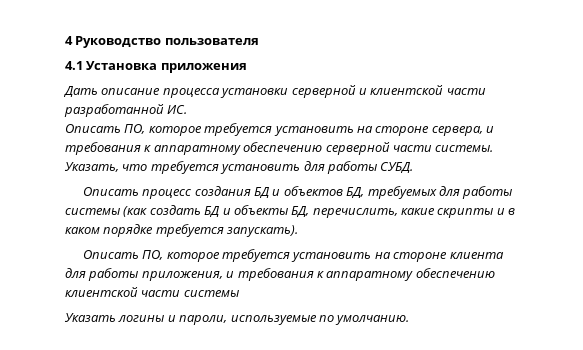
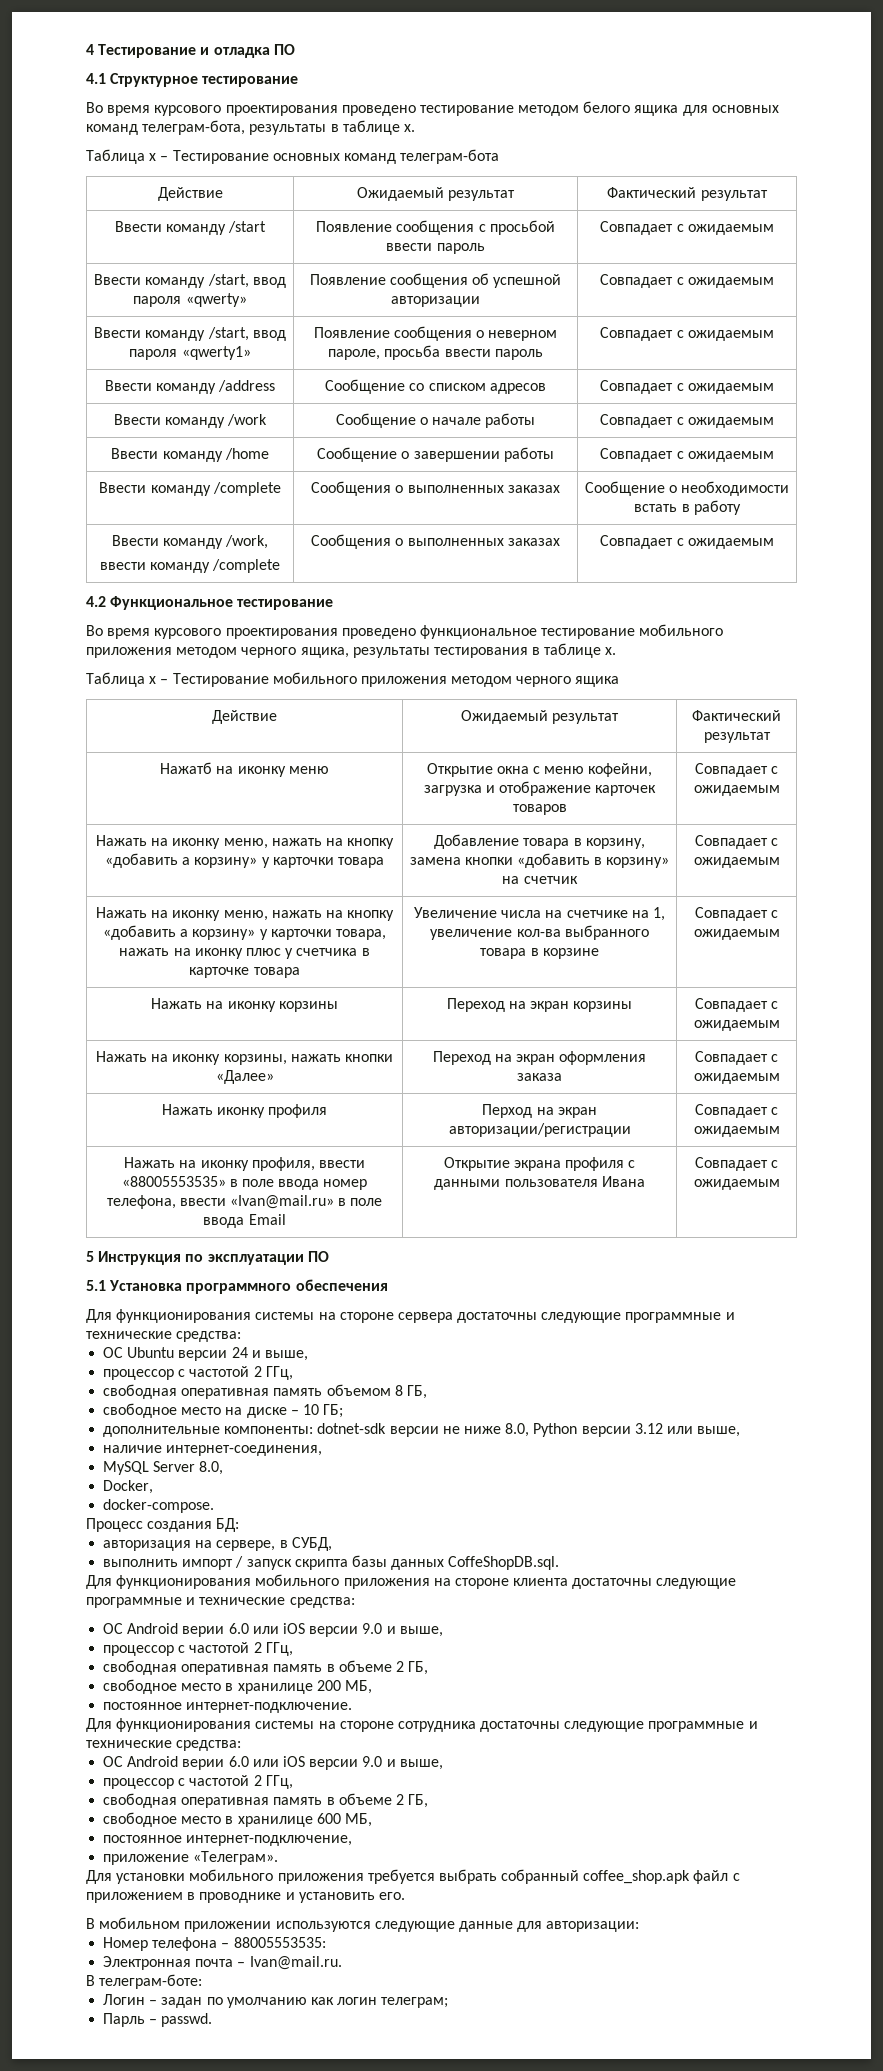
[75,36,259,48] [65,61,247,73] [63,85,486,98] [64,104,188,117] [65,123,494,136] [65,142,494,155] [64,161,414,174] [82,186,513,199] [65,205,516,218] [65,224,299,237] [82,249,504,262] [65,268,495,281] [65,287,239,297] [64,313,410,325] Руководство пользователя // 4.1 Установка приложения // Дать описание процесса установки серверной и клиентской части разработанной ИС. // Описать ПО, которое требуется установить на стороне сервера, и требования к аппаратному обеспечению серверной части системы. Указать, что требуется установить для работы СУБД. // Описать процесс создания БД и объектов БД, требуемых для работы системы (как создать БД и объекты БД, перечислить, какие скрипты и в каком порядке требуется запускать). // Описать ПО, которое требуется установить на стороне клиента для работы приложения, и требования к аппаратному обеспечению клиентской части системы // Указать логины и пароли, используемые по умолчанию. -> [98,44,295,58] [86,73,299,87] [86,101,779,116] [86,120,415,135] [86,149,500,164] [157,187,223,201] [356,187,516,201] [607,187,768,201] [114,221,267,235] [316,220,555,235] [386,243,485,254] [600,221,774,235] [94,274,286,288] [133,293,247,307] [309,273,562,288] [391,296,480,307] [600,274,774,288] [94,327,286,341] [129,346,251,360] [313,326,558,341] [328,345,543,360] [600,327,774,341] [104,380,276,394] [325,379,546,394] [600,380,774,394] [113,414,268,428] [335,413,536,428] [600,414,774,428] [111,448,269,462] [317,447,554,462] [600,448,774,462] [99,482,281,496] [311,481,560,496] [584,481,790,496] [634,500,741,515] [111,535,269,549] [99,559,281,573] [311,534,560,549] [600,535,774,549] [86,596,334,610] [86,624,724,639] [86,643,617,658] [86,672,620,687] [212,710,277,724] [460,710,620,724] [692,710,781,721] [703,732,771,743] [160,762,329,777] [426,763,653,777] [423,781,657,796] [512,804,567,815] [694,763,779,777] [693,785,780,796] [95,835,395,849] [105,853,384,868] [434,834,645,849] [409,853,670,868] [502,876,578,884] [694,835,779,849] [693,857,780,868] [95,907,395,921] [103,925,386,940] [119,948,370,959] [189,967,300,978] [414,907,665,921] [430,925,649,940] [480,948,599,959] [694,907,779,921] [693,929,780,940] [151,998,338,1012] [446,998,633,1012] [694,998,779,1012] [693,1020,780,1031] [96,1051,393,1065] [215,1070,274,1084] [432,1051,647,1065] [517,1073,562,1081] [694,1051,779,1065] [693,1073,780,1084] [161,1104,328,1118] [482,1104,597,1118] [448,1123,631,1137] [694,1104,779,1118] [693,1126,780,1137] [124,1157,365,1171] [121,1176,368,1190] [106,1195,383,1209] [203,1214,286,1228] [443,1157,636,1171] [434,1176,645,1190] [694,1157,779,1171] [693,1179,780,1190] [86,1251,329,1265] [86,1279,388,1294] [86,1309,735,1323] [86,1331,242,1342] [103,1347,308,1361] [103,1366,293,1380] [103,1384,427,1399] [103,1403,344,1418] [103,1423,741,1437] [103,1445,323,1456] [103,1461,224,1475] [103,1480,154,1494] [103,1499,215,1513] [86,1518,240,1532] [103,1537,332,1551] [103,1555,560,1570] [86,1574,737,1589] [86,1597,355,1608] [103,1623,443,1637] [103,1642,293,1656] [103,1660,429,1675] [103,1679,372,1694] [103,1702,353,1713] [86,1718,758,1732] [86,1740,242,1751] [103,1756,443,1770] [103,1775,293,1789] [103,1793,429,1808] [103,1812,372,1827] [103,1835,353,1846] [103,1851,279,1865] [86,1869,740,1884] [86,1892,405,1903] [86,1917,640,1932] [103,1937,326,1951] [103,1956,342,1970] [86,1974,203,1989] [103,1994,449,2008] [103,2013,213,2027] Тестирование и отладка ПО // 4.1 Структурное тестирование // Во время курсового проектирования проведено тестирование методом белого ящика для основных команд телеграм-бота, результаты в таблице х. // Таблица х – Тестирование основных команд телеграм-бота // Действие | Ожидаемый результат | Фактический результат // Ввести команду /start | Появление сообщения с просьбой ввести пароль | Совпадает с ожидаемым // Ввести команду /start, ввод пароля «qwerty» | Появление сообщения об успешной авторизации | Совпадает с ожидаемым // Ввести команду /start, ввод пароля «qwerty1» | Появление сообщения о неверном пароле, просьба ввести пароль | Совпадает с ожидаемым // Ввести команду /address | Сообщение со списком адресов | Совпадает с ожидаемым // Ввести команду /work | Сообщение о начале работы | Совпадает с ожидаемым // Ввести команду /home | Сообщение о завершении работы | Совпадает с ожидаемым // Ввести команду /complete | Сообщения о выполненных заказах | Сообщение о необходимости встать в работу // Ввести команду /work, // ввести команду /complete | Сообщения о выполненных заказах | Совпадает с ожидаемым // 4.2 Функциональное тестирование // Во время курсового проектирования проведено функциональное тестирование мобильного приложения методом черного ящика, результаты тестирования в таблице х. // Таблица х – Тестирование мобильного приложения методом черного ящика // Действие | Ожидаемый результат | Фактический результат // Нажатб на иконку меню | Открытие окна с меню кофейни, загрузка и отображение карточек товаров | Совпадает с ожидаемым // Нажать на иконку меню, нажать на кнопку «добавить а корзину» у карточки товара | Добавление товара в корзину, замена кнопки «добавить в корзину» на счетчик | Совпадает с ожидаемым // Нажать на иконку меню, нажать на кнопку «добавить а корзину» у карточки товара, нажать на иконку плюс у счетчика в карточке товара | Увеличение числа на счетчике на 1, увеличение кол-ва выбранного товара в корзине | Совпадает с ожидаемым // Нажать на иконку корзины | Переход на экран корзины | Совпадает с ожидаемым // Нажать на иконку корзины, нажать кнопки «Далее» | Переход на экран оформления заказа | Совпадает с ожидаемым // Нажать иконку профиля | Перход на экран авторизации/регистрации | Совпадает с ожидаемым // Нажать на иконку профиля, ввести «88005553535» в поле ввода номер телефона, ввести «Ivan@mail.ru» в поле ввода Email | Открытие экрана профиля с данными пользователя Ивана | Совпадает с ожидаемым // 5 Инструкция по эксплуатации ПО // 5.1 Установка программного обеспечения // Для функционирования системы на стороне сервера достаточны следующие программные и технические средства: // ОС Ubuntu версии 24 и выше, // процессор с частотой 2 ГГц, // свободная оперативная память объемом 8 ГБ, // свободное место на диске – 10 ГБ; // дополнительные компоненты: dotnet-sdk версии не ниже 8.0, Python версии 3.12 или выше, // наличие интернет-соединения, // MySQL Server 8.0, // Docker, // docker-compose. // Процесс создания БД: // авторизация на сервере, в СУБД, // выполнить импорт / запуск скрипта базы данных CoffeShopDB.sql. // Для функционирования мобильного приложения на стороне клиента достаточны следующие программные и технические средства: // ОС Android верии 6.0 или iOS версии 9.0 и выше, // процессор с частотой 2 ГГц, // свободная оперативная память в объеме 2 ГБ, // свободное место в хранилице 200 МБ, // постоянное интернет-подключение. // Для функционирования системы на стороне сотрудника достаточны следующие программные и технические средства: // ОС Android верии 6.0 или iOS версии 9.0 и выше, // процессор с частотой 2 ГГц, // свободная оперативная память в объеме 2 ГБ, // свободное место в хранилице 600 МБ, // постоянное интернет-подключение, // приложение «Телеграм». // Для установки мобильного приложения требуется выбрать собранный coffee_shop.apk файл с приложением в проводнике и установить его. // В мобильном приложении используются следующие данные для авторизации: // Номер телефона – 88005553535: // Электронная почта – Ivan@mail.ru. // В телеграм-боте: // Логин – задан по умолчанию как логин телеграм; // Парль – passwd.

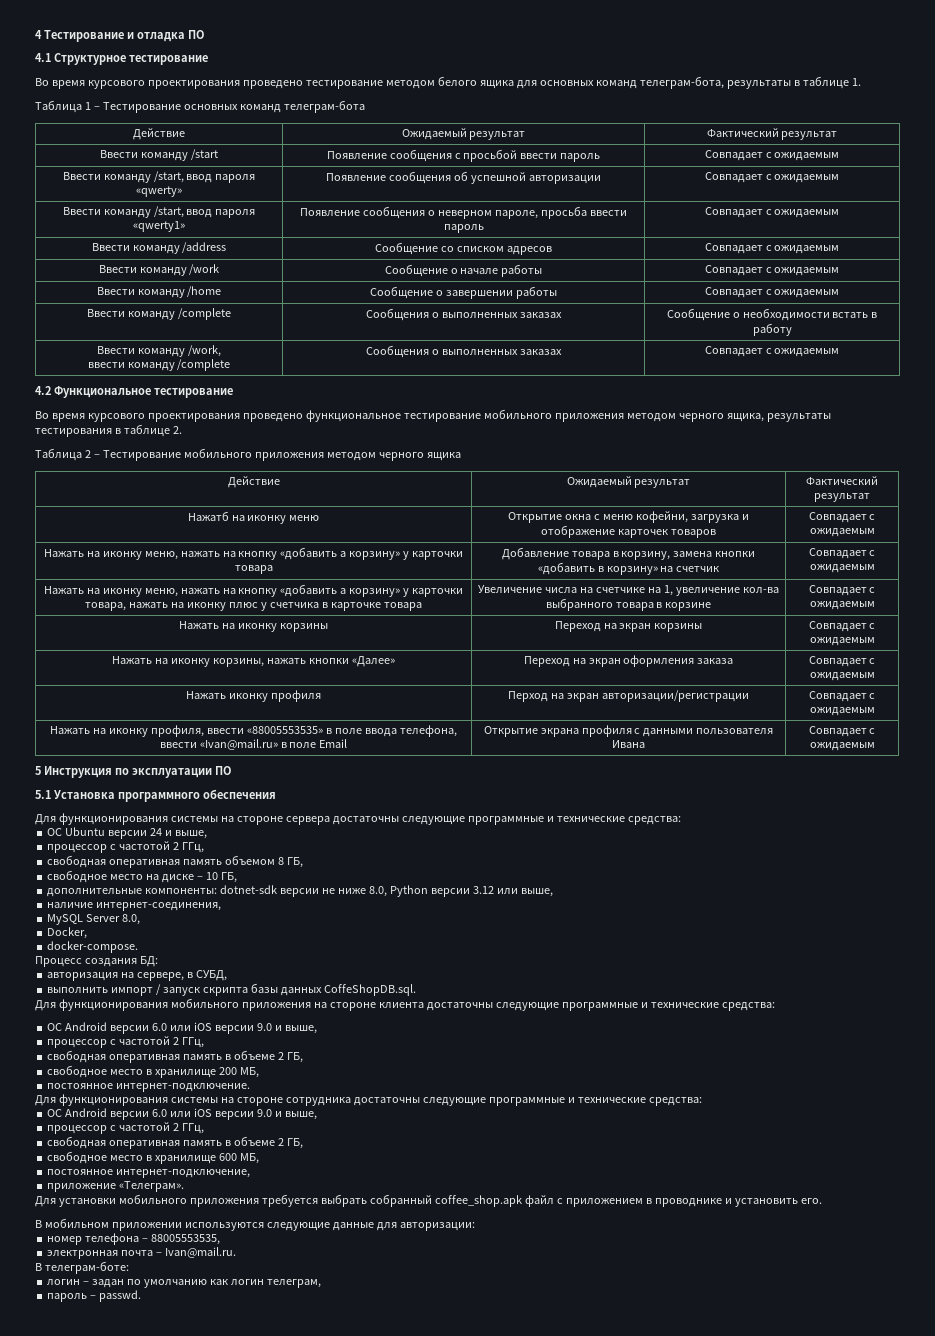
[403,124,415,132] [86,149,157,164] х. // Таблица х -> [851,78,861,86] [35,100,91,113] 1. // Таблица 1
[605,647,617,655] [86,672,157,687] х. // Таблица х -> [172,426,182,434] [35,448,91,461] 2. // Таблица 2
[323,1179,368,1190] номер -> (397, 732) none
[203,1217,245,1228] ввода -> (317, 745) none
[323,1404,344,1418] ГБ; -> [220,872,237,883] ГБ,
[182,1626,225,1637] верии -> [110,1025,150,1034] версии
[237,1683,313,1694] хранилице -> [155,1069,217,1078] хранилище
[182,1759,225,1770] верии -> [110,1111,150,1120] версии
[237,1816,313,1827] хранилице -> [155,1155,217,1164] хранилище
[103,1937,149,1951] Номер -> [47,1236,83,1245] номер
[233,1937,326,1948] [103,1956,192,1970] 88005553535: // Электронная -> [151,1234,221,1245] [47,1250,119,1259] 88005553535, // электронная
[103,1994,146,2005] Логин -> [47,1279,81,1285] логин
[381,1997,449,2008] [103,2013,146,2027] телеграм; // Парль -> [266,1279,321,1288] [47,1293,88,1302] телеграм, // пароль

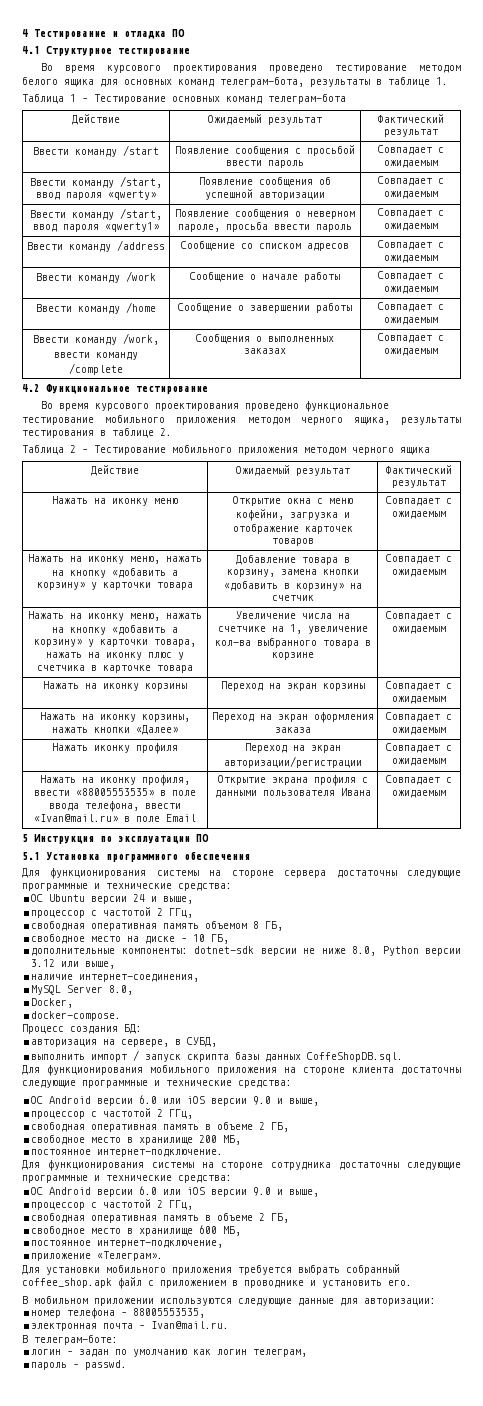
[87,308,231,320] [366,308,562,321] [666,308,878,321] [752,323,792,336] // Ввести команду /complete | Сообщения о выполненных заказах | Сообщение о необходимости встать в работу -> (438, 321) none
[187,511,229,521] Нажатб -> [51,496,88,504] Нажать
[508,691,549,702] Перход -> [244,743,287,753] Переход

